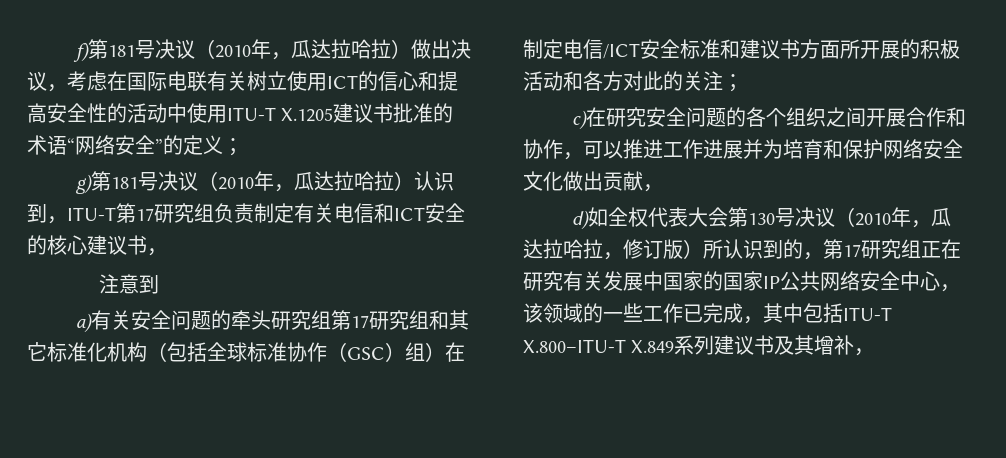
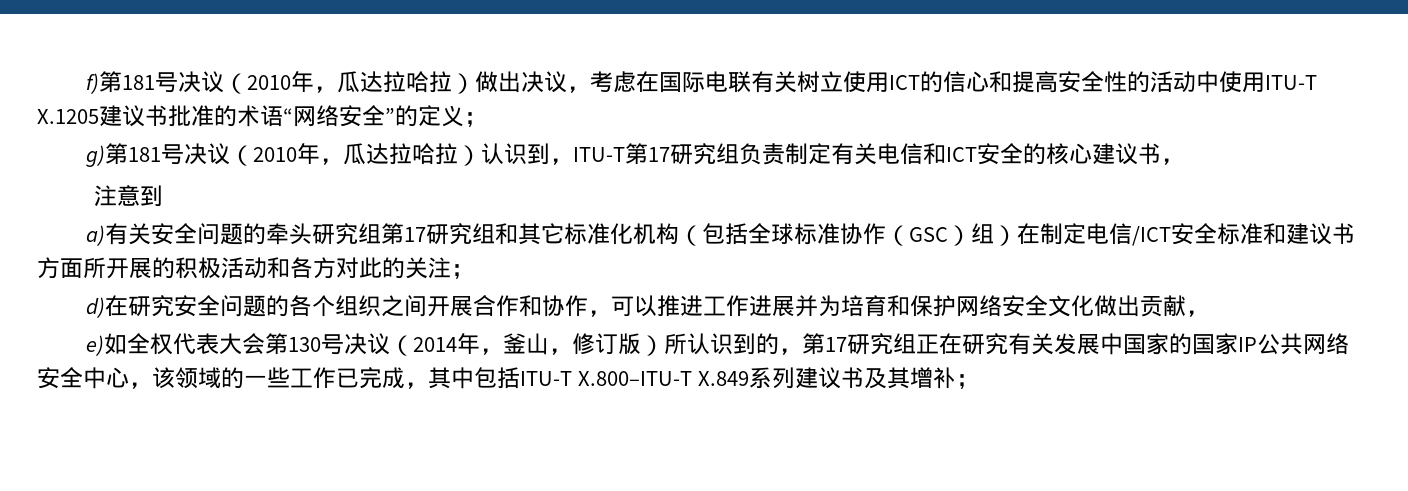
[571,110,588,130] c) -> [86,297,106,318] d)
[571,210,590,230] d) -> [86,335,105,356] e)
[854,207,951,228] [523,239,603,259] 2010年，瓜达拉哈拉 -> [413,333,550,355] 2014年，釜山
[854,348,875,356] ， -> [956,374,980,389] ；

